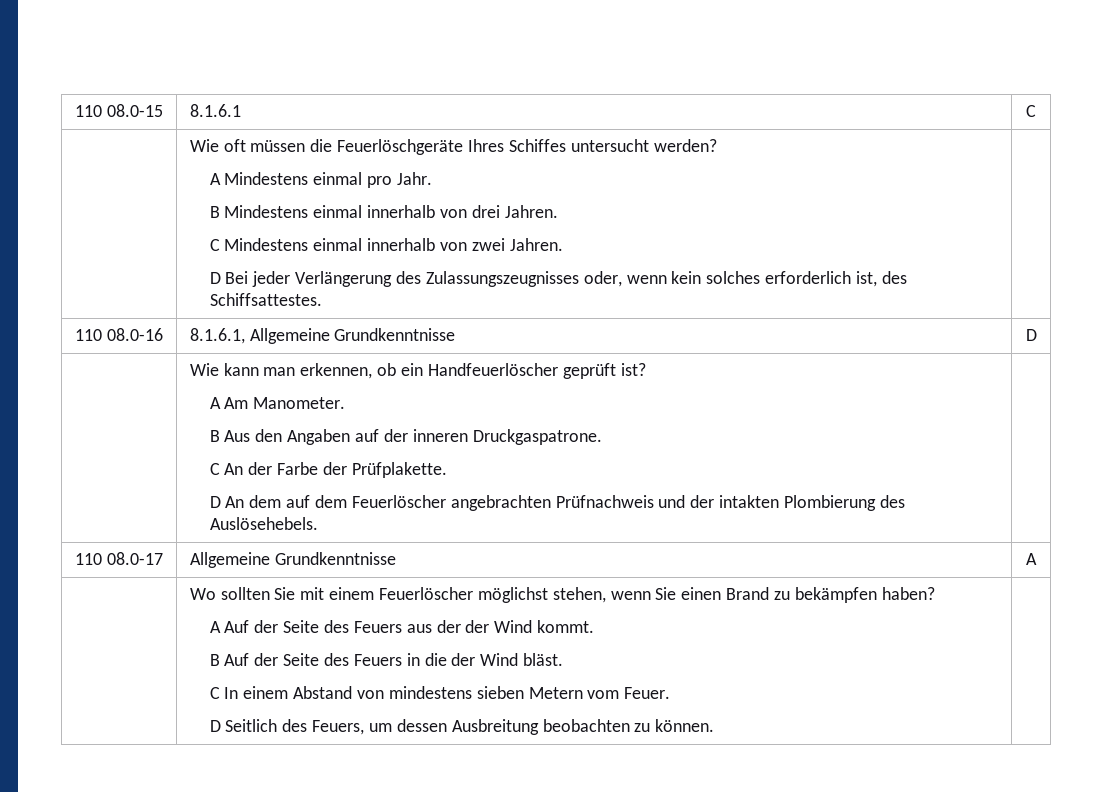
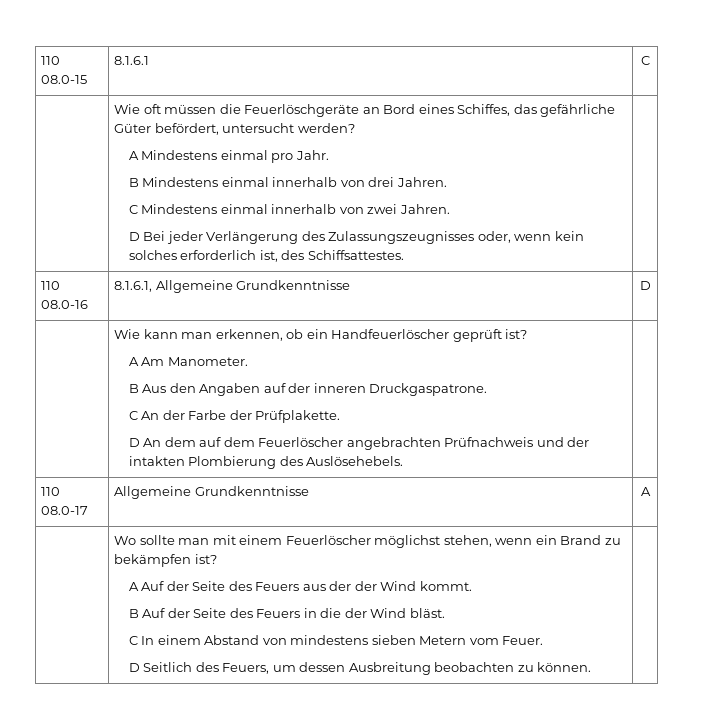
[468,139,566,152] Ihres Schiffes -> [362,104,616,117] [114,123,219,135] an Bord eines Schiffes, das gefährliche Güter befördert,
[220,587,296,600] sollten Sie -> [139,535,210,545] sollte man
[655,587,722,600] Sie einen -> [535,535,557,545] ein
[881,587,935,600] haben? -> [194,554,217,564] ist?

